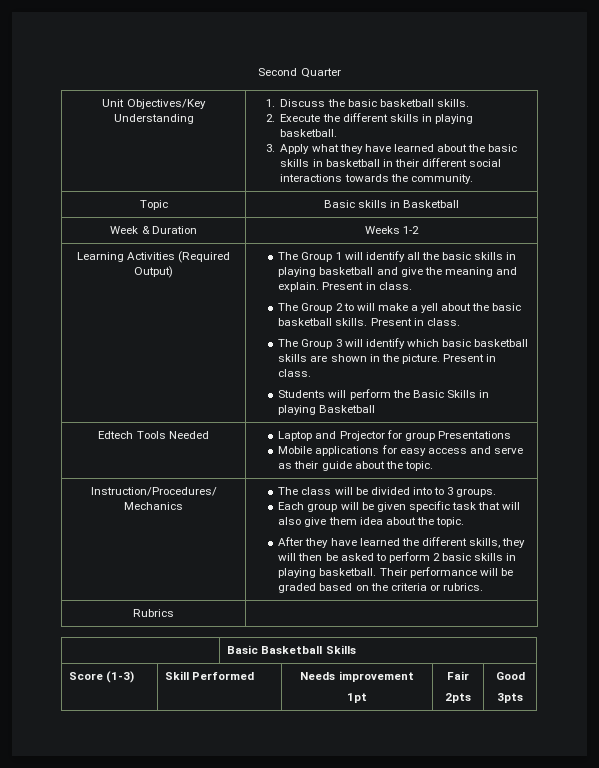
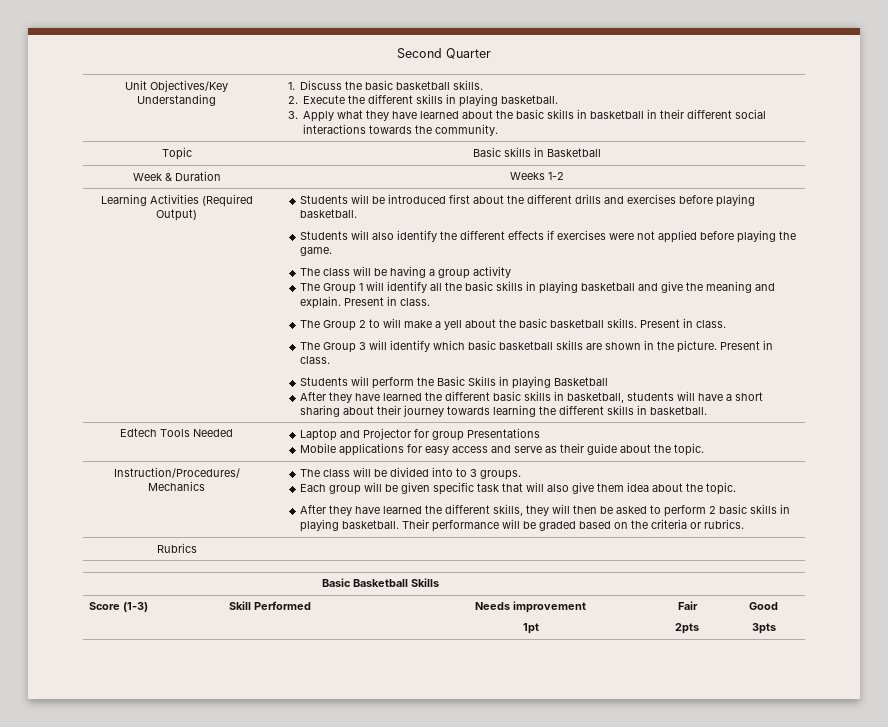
(173, 272) none -> [299,194,755,207] [299,209,357,218] [299,230,796,243] [299,247,332,256] [299,266,511,279] Students will be introduced first about the different drills and exercises before playing basketball. // Students will also identify the different effects if exercises were not applied before playing the game. // The class will be having a group activity //
(376, 409) none -> [299,391,763,403] [299,405,707,417] // After they have learned the different basic skills in basketball, students will have a short sharing about their journey towards learning the different skills in basketball.

